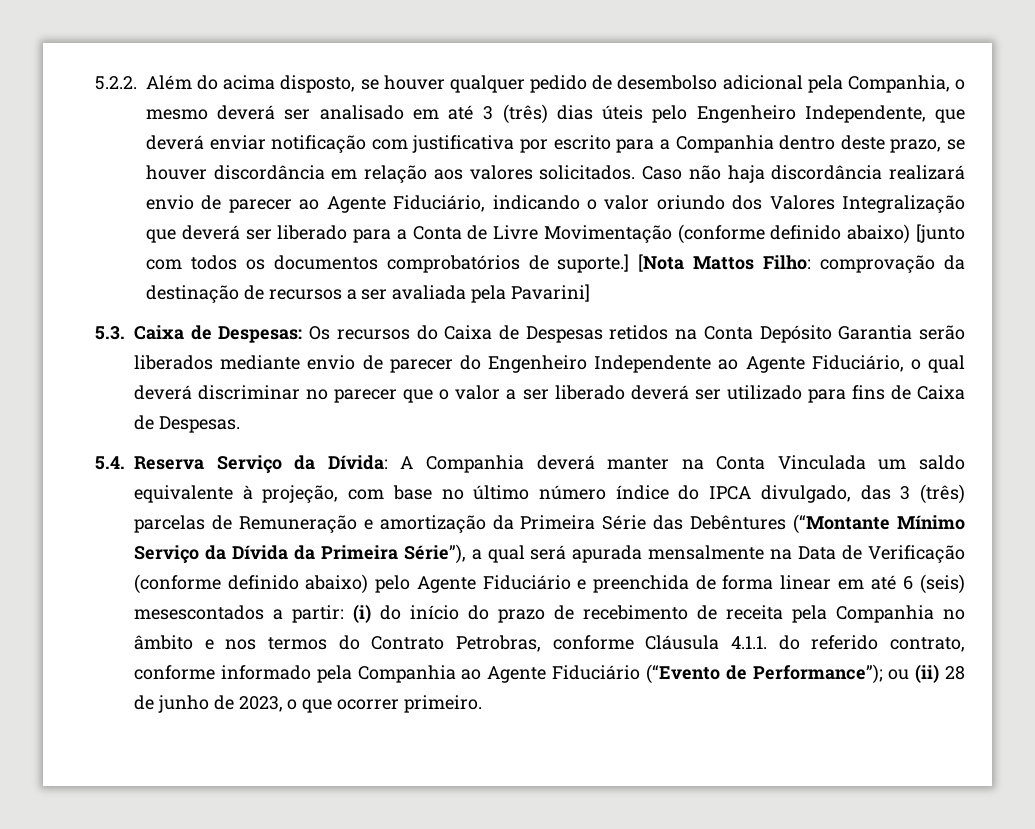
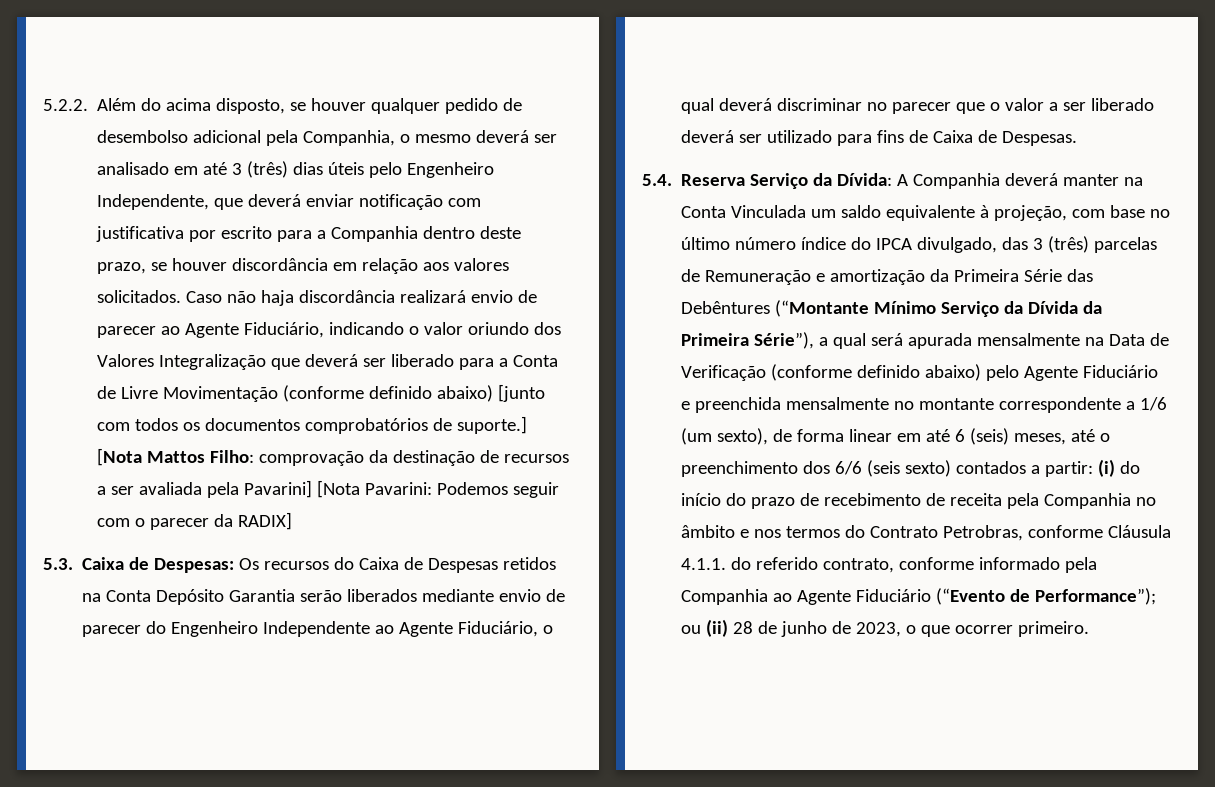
(591, 293) none -> [317,480,560,498] [97,512,293,530] [Nota Pavarini: Podemos seguir com o parecer da RADIX]
(689, 584) none -> [786,397,1168,413] [681,428,769,445] mensalmente no montante correspondente a 1/6 (um sexto),
[134,605,264,620] mesescontados -> [1014,429,1111,445] [681,460,1027,477] meses, até o preenchimento dos 6/6 (seis sexto) contados

